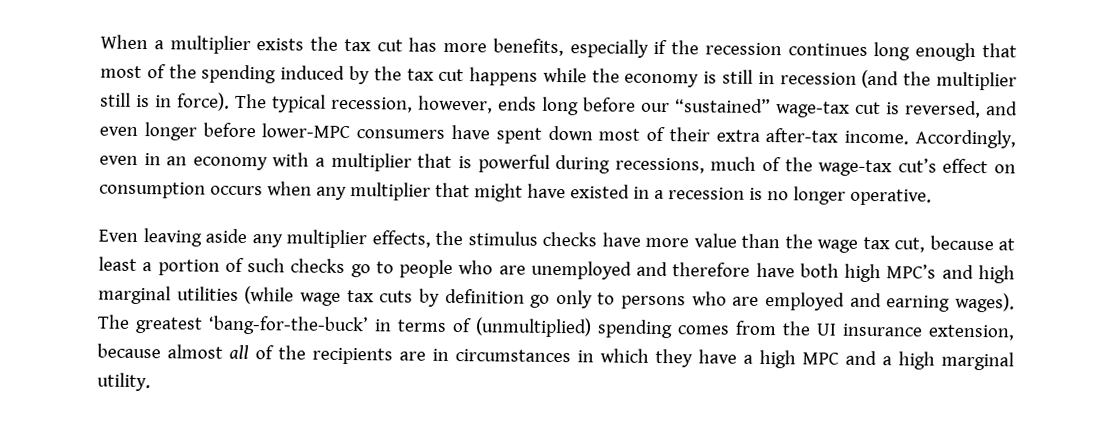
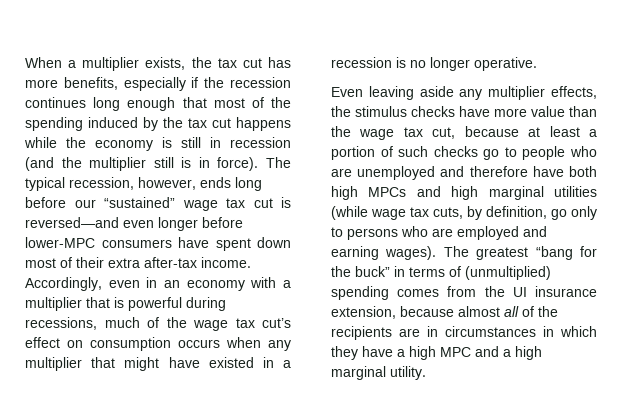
[256,38,305,51] exists -> [145,57,186,70] exists,
[776,100,1018,119] wage-tax cut is reversed, and -> [182,197,291,211] [25,217,119,228] wage tax cut is reversed—and
[818,159,893,177] wage-tax -> [193,318,255,331] wage tax
[886,264,937,279] MPC’s -> [368,187,407,197] MPCs
[379,288,525,307] cuts by definition -> [433,206,547,220] cuts, by definition,
[208,315,369,336] ‘bang-for-the-buck’ -> [535,246,597,260] [331,266,390,277] “bang for the buck”

